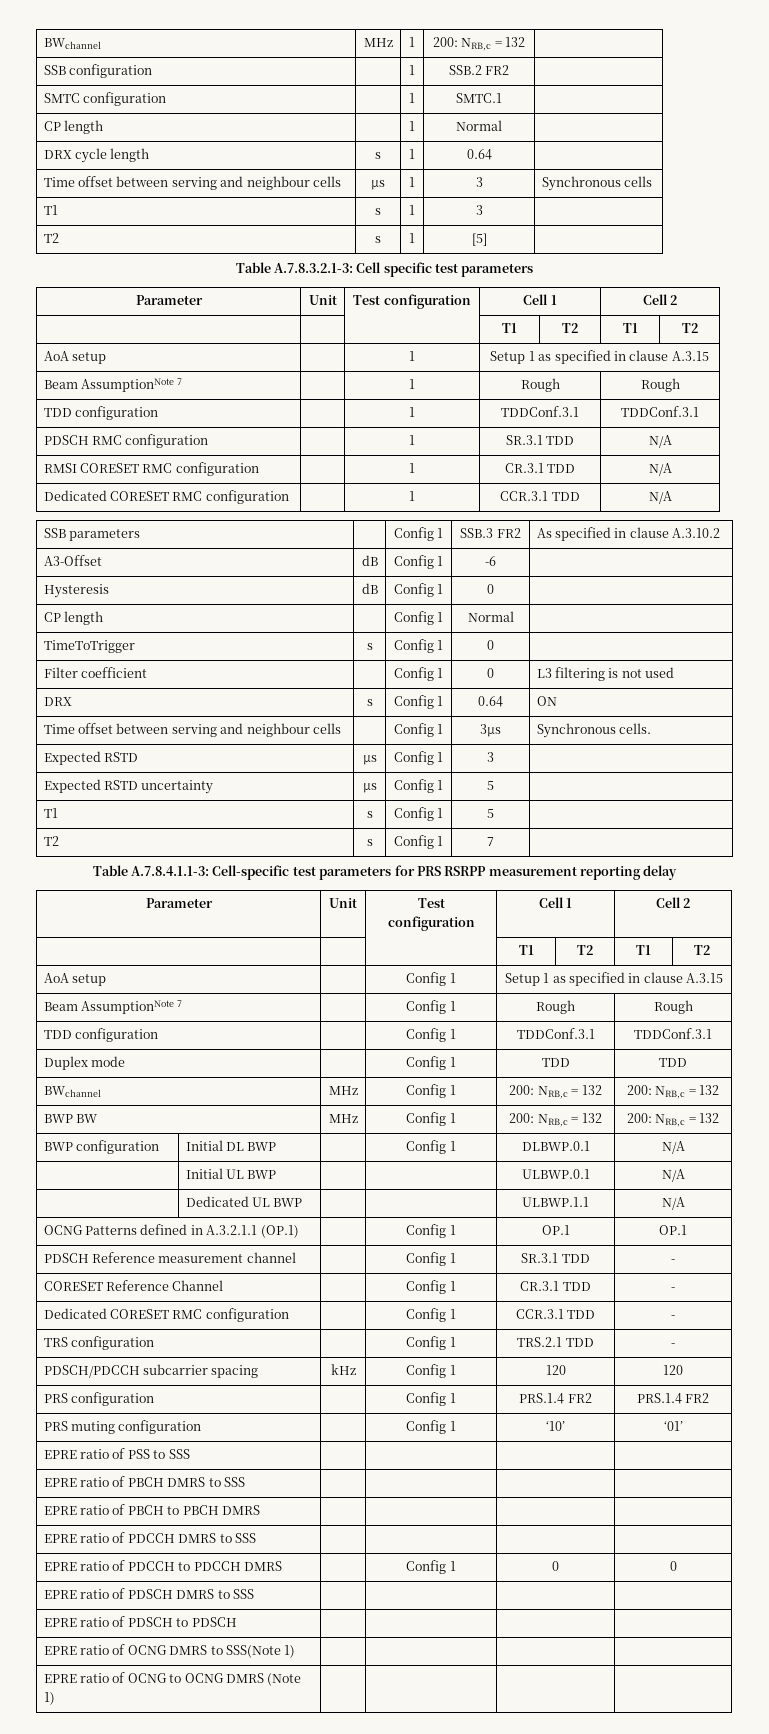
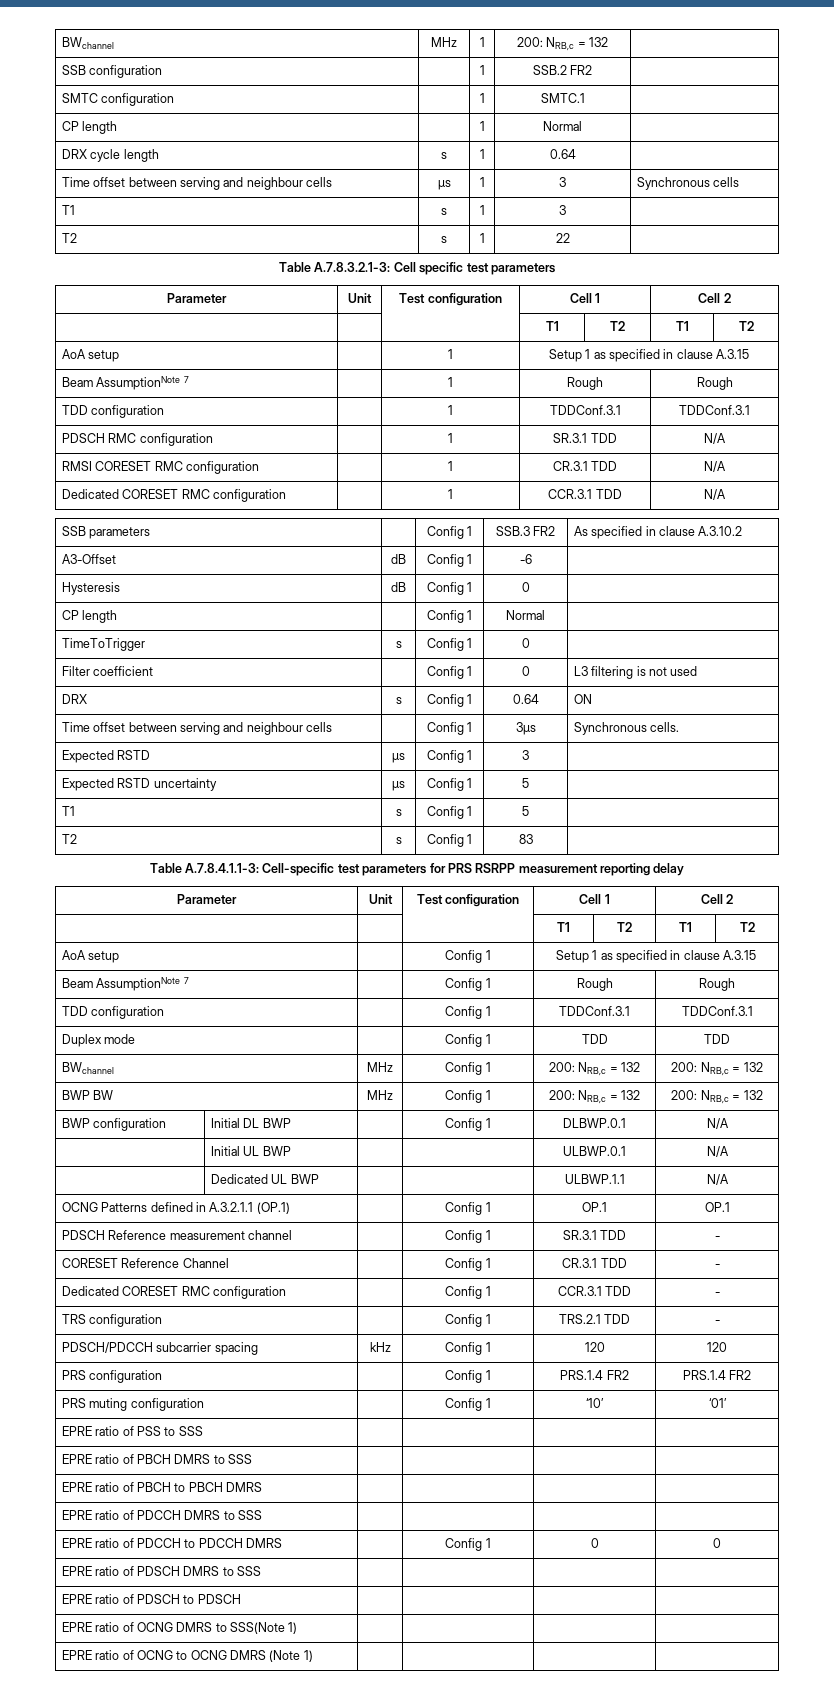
[471,233,487,246] [5] -> [555,233,570,243] 22
[487,837,494,846] 7 -> [518,834,533,844] 83

